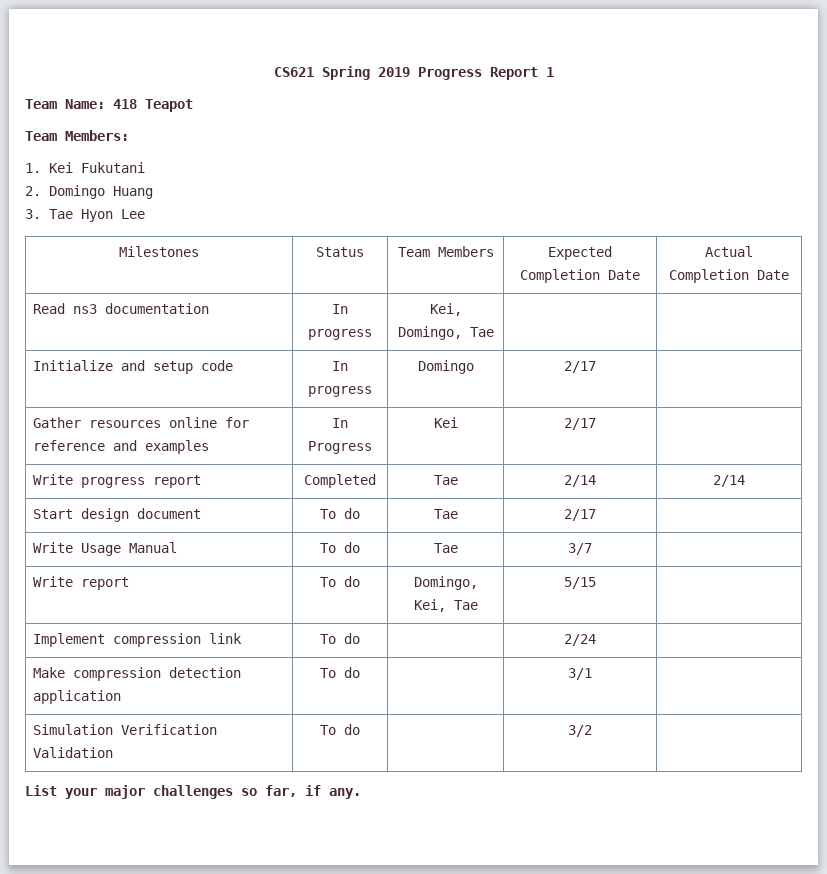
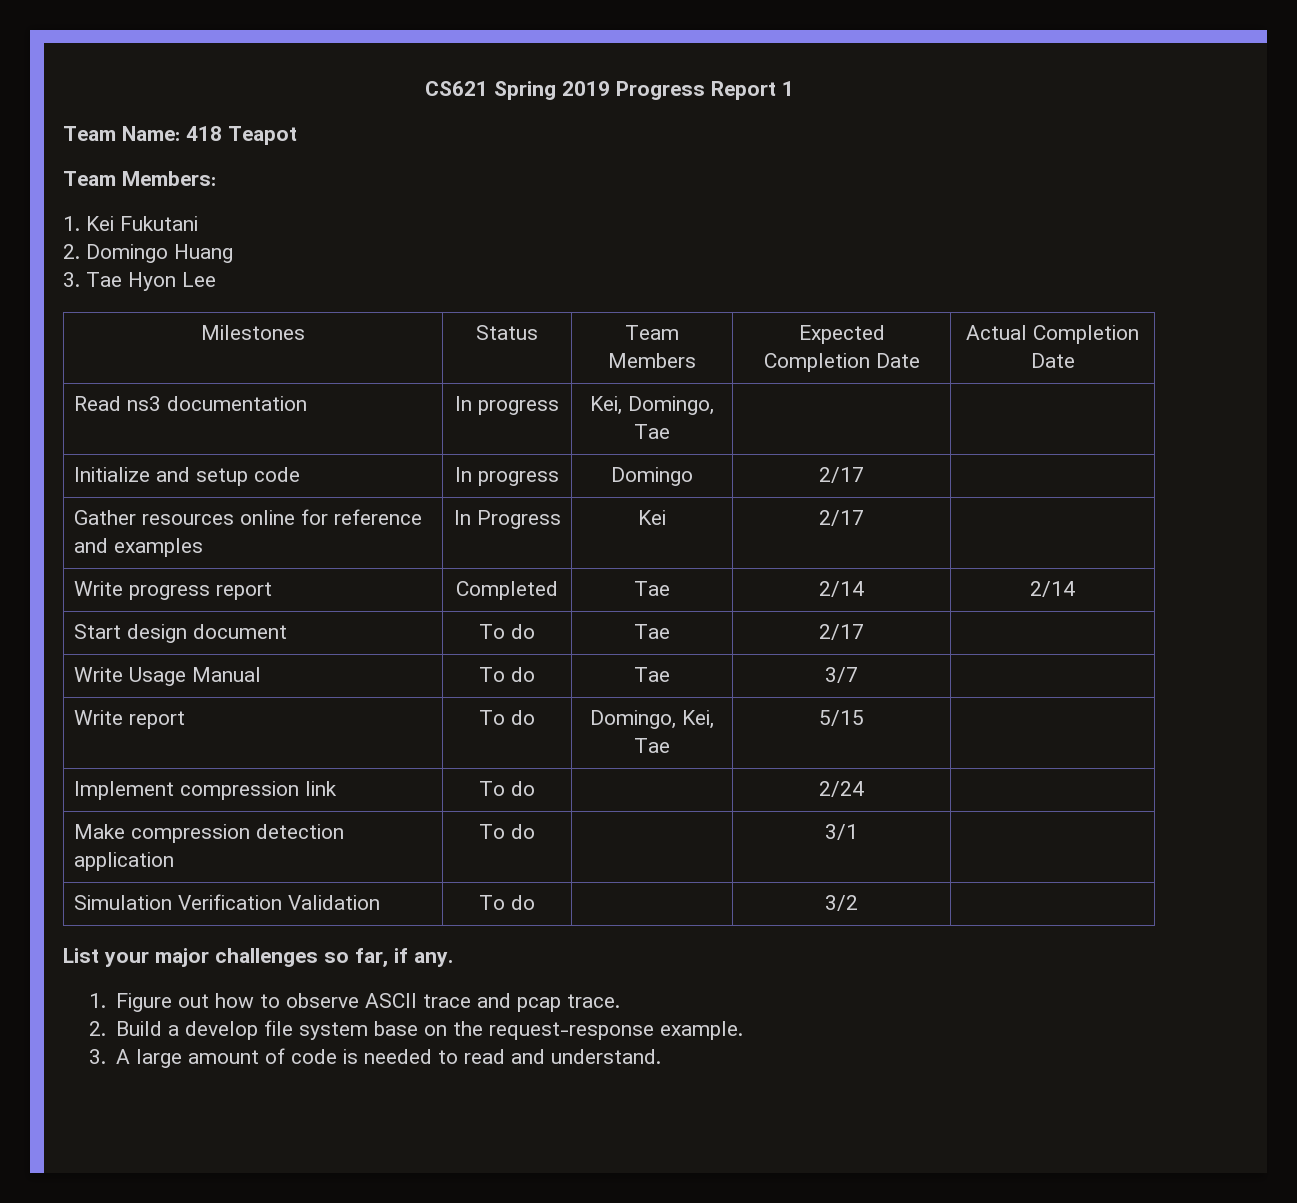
(361, 793) none -> [88,993,621,1012] [88,1020,744,1040] [88,1048,662,1068] // 1. Figure out how to observe ASCII trace and pcap trace. // 2. Build a develop file system base on the request-response example. // 3. A large amount of code is needed to read and understand.

